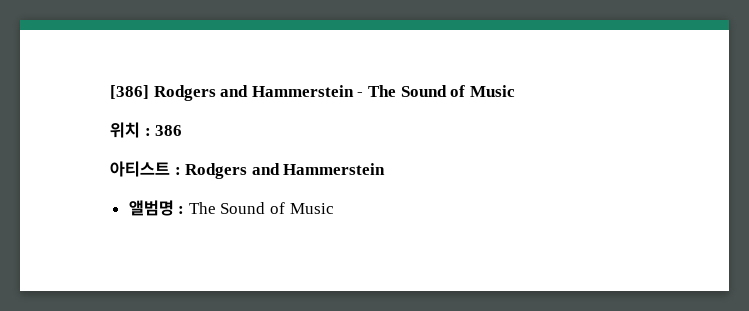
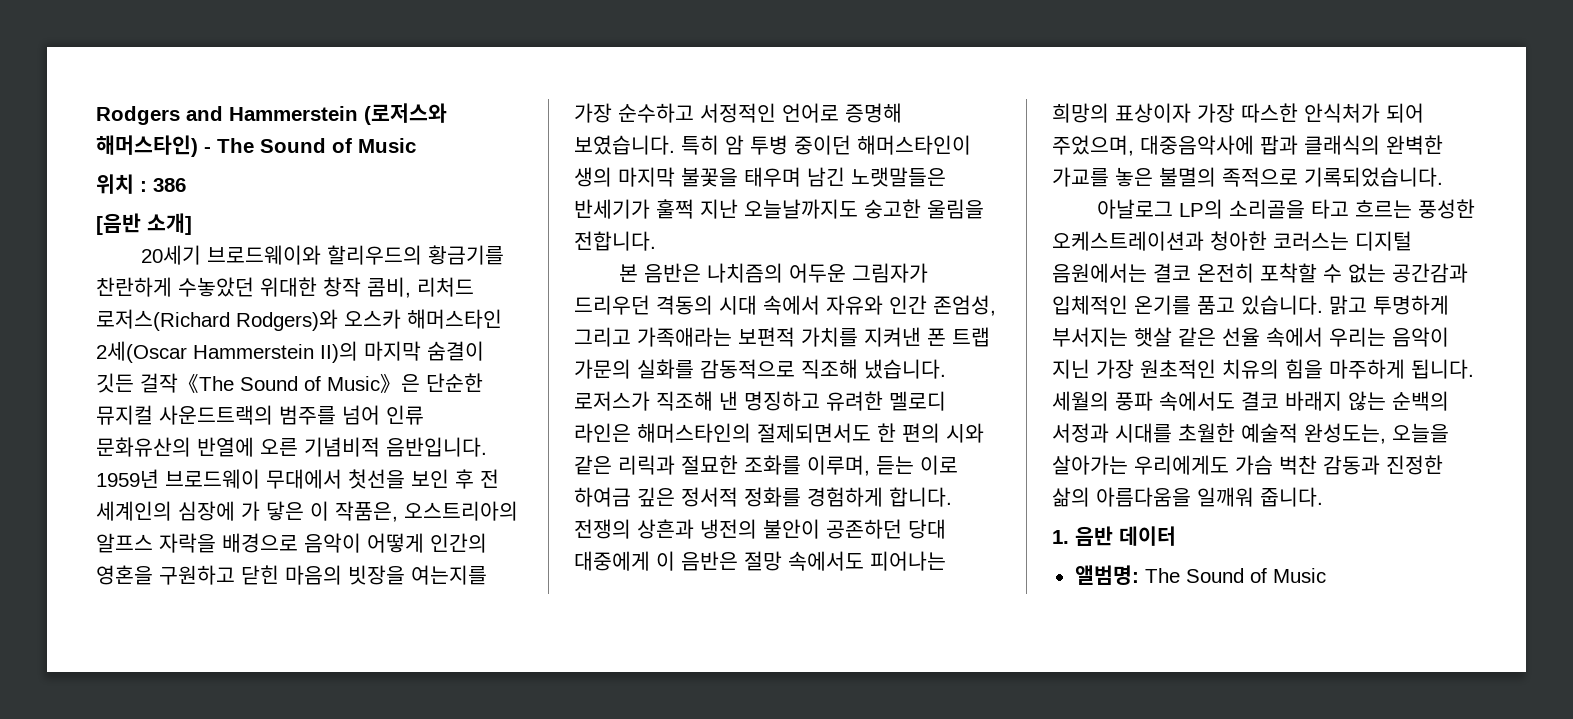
[110,85,354,101] [386] Rodgers and Hammerstein -> [96,103,447,125] [96,135,198,157] Rodgers and Hammerstein (로저스와 해머스타인)
[110,161,386,179] [128,200,185,216] 아티스트 : Rodgers and Hammerstein // 앨범명 : -> [96,213,192,235] [140,245,504,265] [96,277,474,298] [96,309,502,331] [96,341,484,363] [96,373,483,393] [96,405,424,425] [96,437,487,457] [96,469,499,489] [96,501,518,522] [96,533,487,553] [96,565,487,585] [574,103,902,123] [574,135,971,155] [574,167,946,187] [574,199,984,219] [574,231,656,251] [618,263,928,283] [574,295,996,316] [574,327,990,347] [574,359,946,379] [574,391,946,411] [574,423,984,443] [574,455,958,476] [574,487,952,507] [574,519,946,539] [574,551,946,571] [1052,103,1424,123] [1052,135,1443,156] [1052,167,1443,187] [1096,199,1475,219] [1052,231,1412,251] [1052,263,1468,283] [1052,295,1449,315] [1052,327,1449,347] [1052,359,1474,379] [1052,391,1449,411] [1052,423,1449,444] [1052,455,1443,475] [1052,487,1323,507] [1052,526,1176,546] [1074,565,1139,585] [음반 소개] // 20세기 브로드웨이와 할리우드의 황금기를 찬란하게 수놓았던 위대한 창작 콤비, 리처드 로저스(Richard Rodgers)와 오스카 해머스타인 2세(Oscar Hammerstein II)의 마지막 숨결이 깃든 걸작《The Sound of Music》은 단순한 뮤지컬 사운드트랙의 범주를 넘어 인류 문화유산의 반열에 오른 기념비적 음반입니다. 1959년 브로드웨이 무대에서 첫선을 보인 후 전 세계인의 심장에 가 닿은 이 작품은, 오스트리아의 알프스 자락을 배경으로 음악이 어떻게 인간의 영혼을 구원하고 닫힌 마음의 빗장을 여는지를 가장 순수하고 서정적인 언어로 증명해 보였습니다. 특히 암 투병 중이던 해머스타인이 생의 마지막 불꽃을 태우며 남긴 노랫말들은 반세기가 훌쩍 지난 오늘날까지도 숭고한 울림을 전합니다. // 본 음반은 나치즘의 어두운 그림자가 드리우던 격동의 시대 속에서 자유와 인간 존엄성, 그리고 가족애라는 보편적 가치를 지켜낸 폰 트랩 가문의 실화를 감동적으로 직조해 냈습니다. 로저스가 직조해 낸 명징하고 유려한 멜로디 라인은 해머스타인의 절제되면서도 한 편의 시와 같은 리릭과 절묘한 조화를 이루며, 듣는 이로 하여금 깊은 정서적 정화를 경험하게 합니다. 전쟁의 상흔과 냉전의 불안이 공존하던 당대 대중에게 이 음반은 절망 속에서도 피어나는 희망의 표상이자 가장 따스한 안식처가 되어 주었으며, 대중음악사에 팝과 클래식의 완벽한 가교를 놓은 불멸의 족적으로 기록되었습니다. // 아날로그 LP의 소리골을 타고 흐르는 풍성한 오케스트레이션과 청아한 코러스는 디지털 음원에서는 결코 온전히 포착할 수 없는 공간감과 입체적인 온기를 품고 있습니다. 맑고 투명하게 부서지는 햇살 같은 선율 속에서 우리는 음악이 지닌 가장 원초적인 치유의 힘을 마주하게 됩니다. 세월의 풍파 속에서도 결코 바래지 않는 순백의 서정과 시대를 초월한 예술적 완성도는, 오늘을 살아가는 우리에게도 가슴 벅찬 감동과 진정한 삶의 아름다움을 일깨워 줍니다. // 1. 음반 데이터 // 앨범명:

